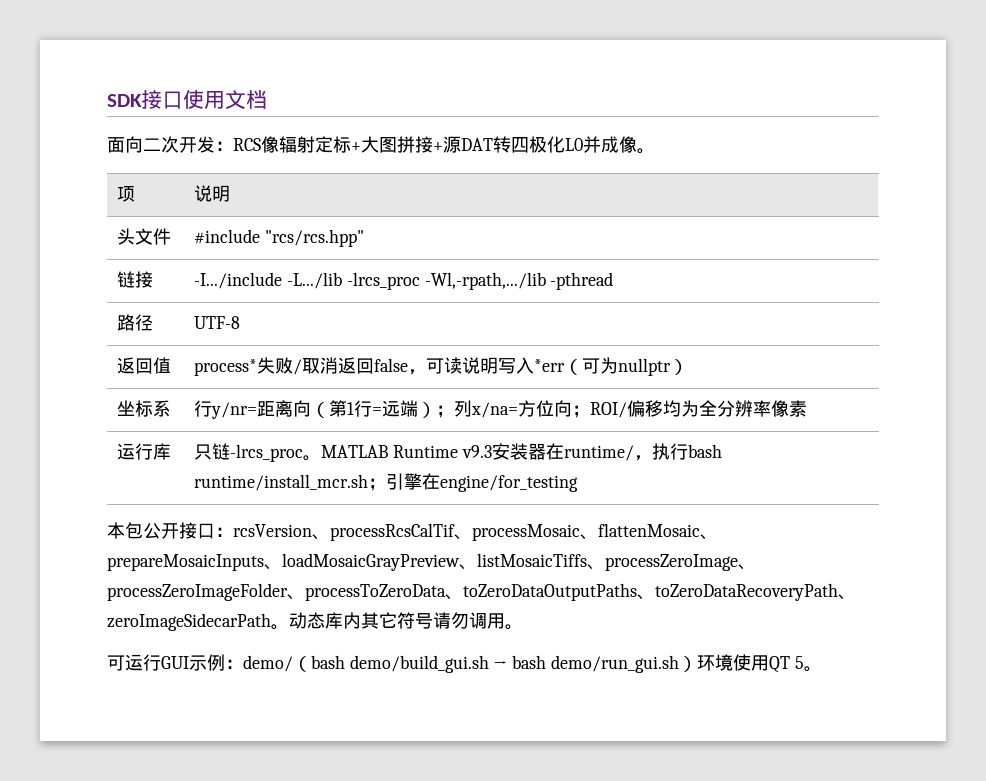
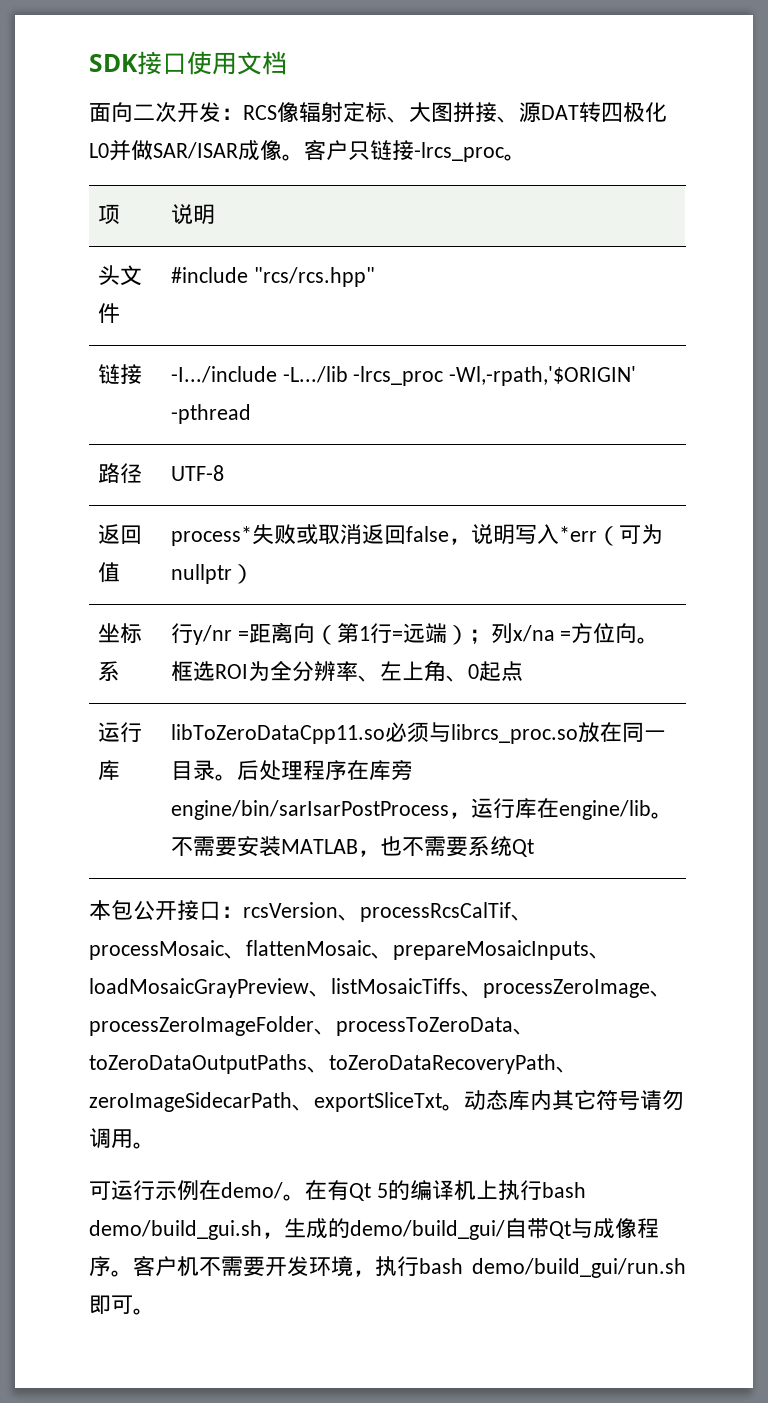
[351,142,361,151] + -> [387,116,409,123] 、
[433,142,443,151] + -> [497,116,519,123] 、
(601, 144) none -> [131,140,238,160] 做SAR/ISAR
(655, 151) none -> [304,140,526,162] 客户只链接-lrcs_proc。
[424,272,546,290] -Wl,-rpath,.../lib -> [449,366,637,386] -Wl,-rpath,'$ORIGIN'
[293,359,303,375] / -> [295,524,318,544] 或
[426,357,463,374] 可读 -> (471, 541) none
[211,402,258,419] y/nr= -> [192,625,249,645] y/nr =
[471,400,808,418] [117,443,172,460] [194,443,722,462] [194,473,579,492] x/na=方位向；ROI/偏移均为全分辨率像素 // 运行库 | 只链-lrcs_proc。MATLAB Runtime v9.3安装器在runtime/，执行bash runtime/install_mcr.sh；引擎在engine/for_testing -> [512,623,660,644] [170,660,523,682] [97,722,142,743] [97,760,120,780] [170,722,666,744] [170,759,413,781] [170,798,673,820] [170,836,534,857] x/na =方位向。框选ROI为全分辨率、左上角、0起点 // 运行库 | libToZeroDataCpp11.so必须与librcs_proc.so放在同一目录。后处理程序在库旁engine/bin/sarIsarPostProcess，运行库在engine/lib。不需要安装MATLAB，也不需要系统Qt
(271, 622) none -> [292,1092,442,1112] 、exportSliceTxt
[161,654,804,673] GUI示例：demo/（bash demo/build_gui.sh → bash demo/run_gui.sh）环境使用QT 5 -> [155,1180,586,1201] [89,1218,659,1240] [89,1256,686,1278] [89,1295,133,1314] 示例在demo/。在有Qt 5的编译机上执行bash demo/build_gui.sh，生成的demo/build_gui/自带Qt与成像程序。客户机不需要开发环境，执行bash demo/build_gui/run.sh即可

